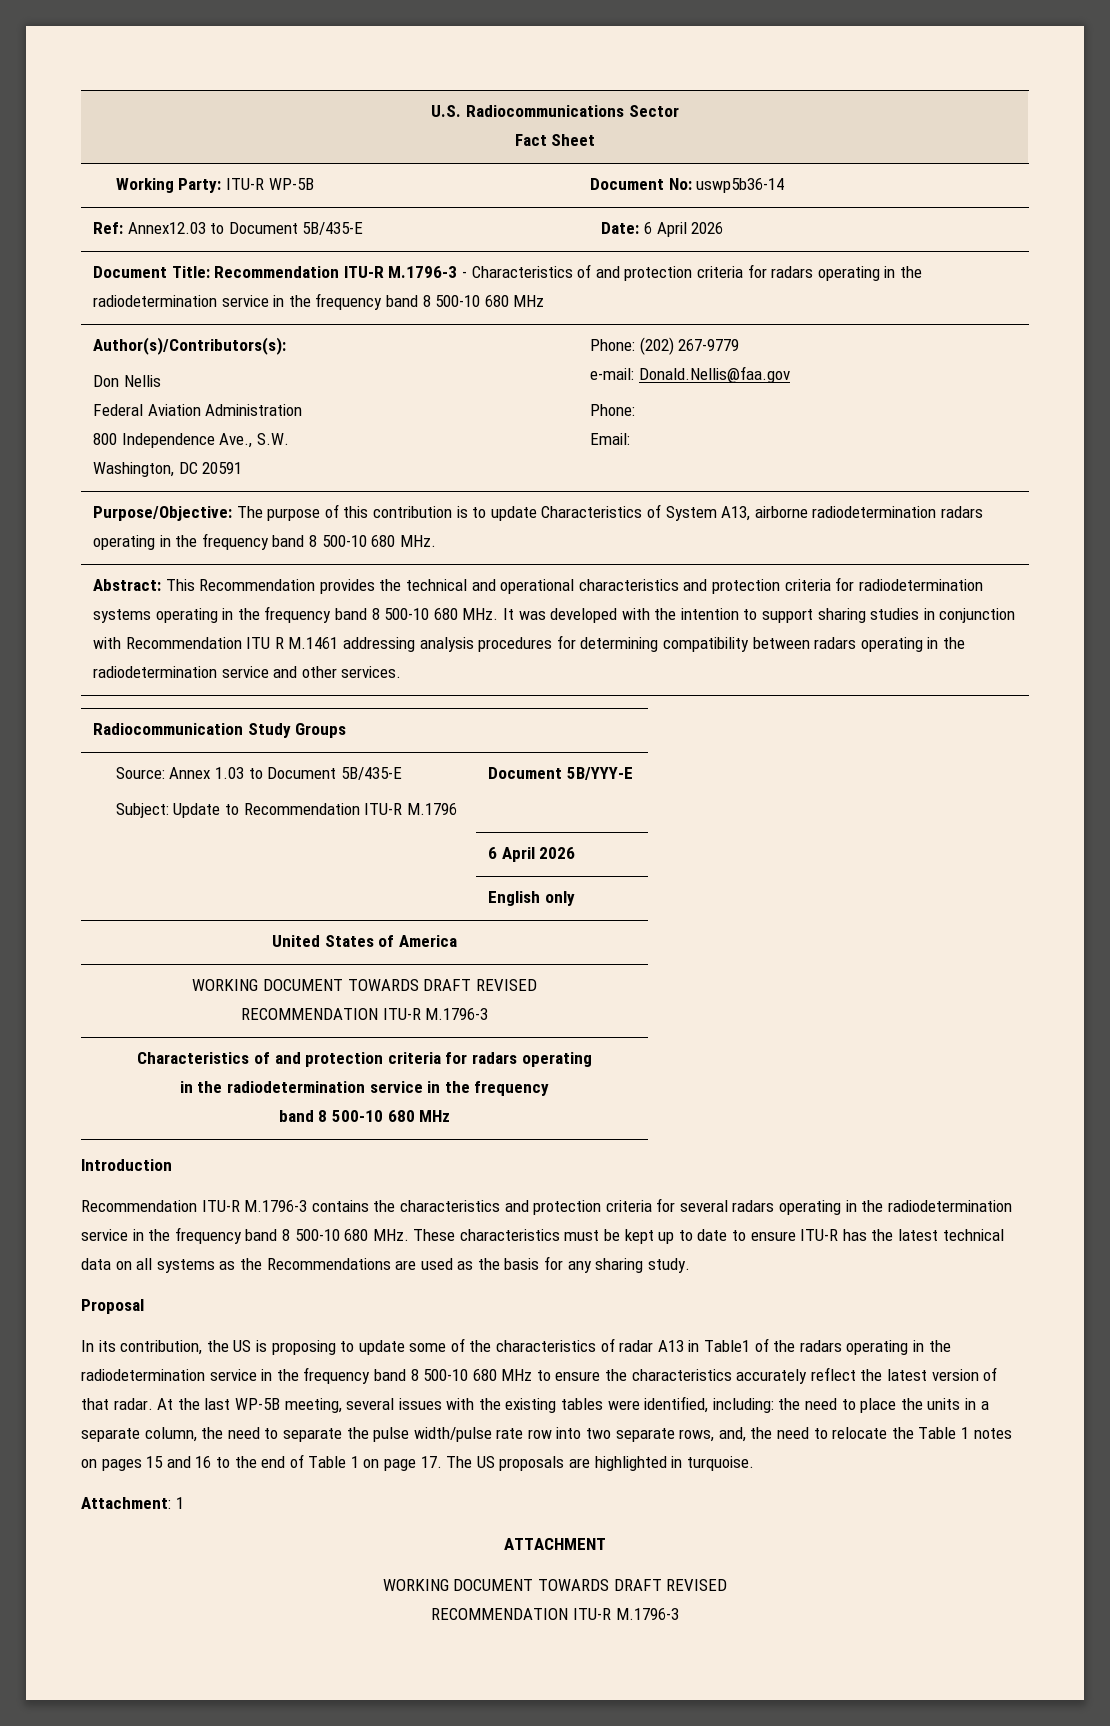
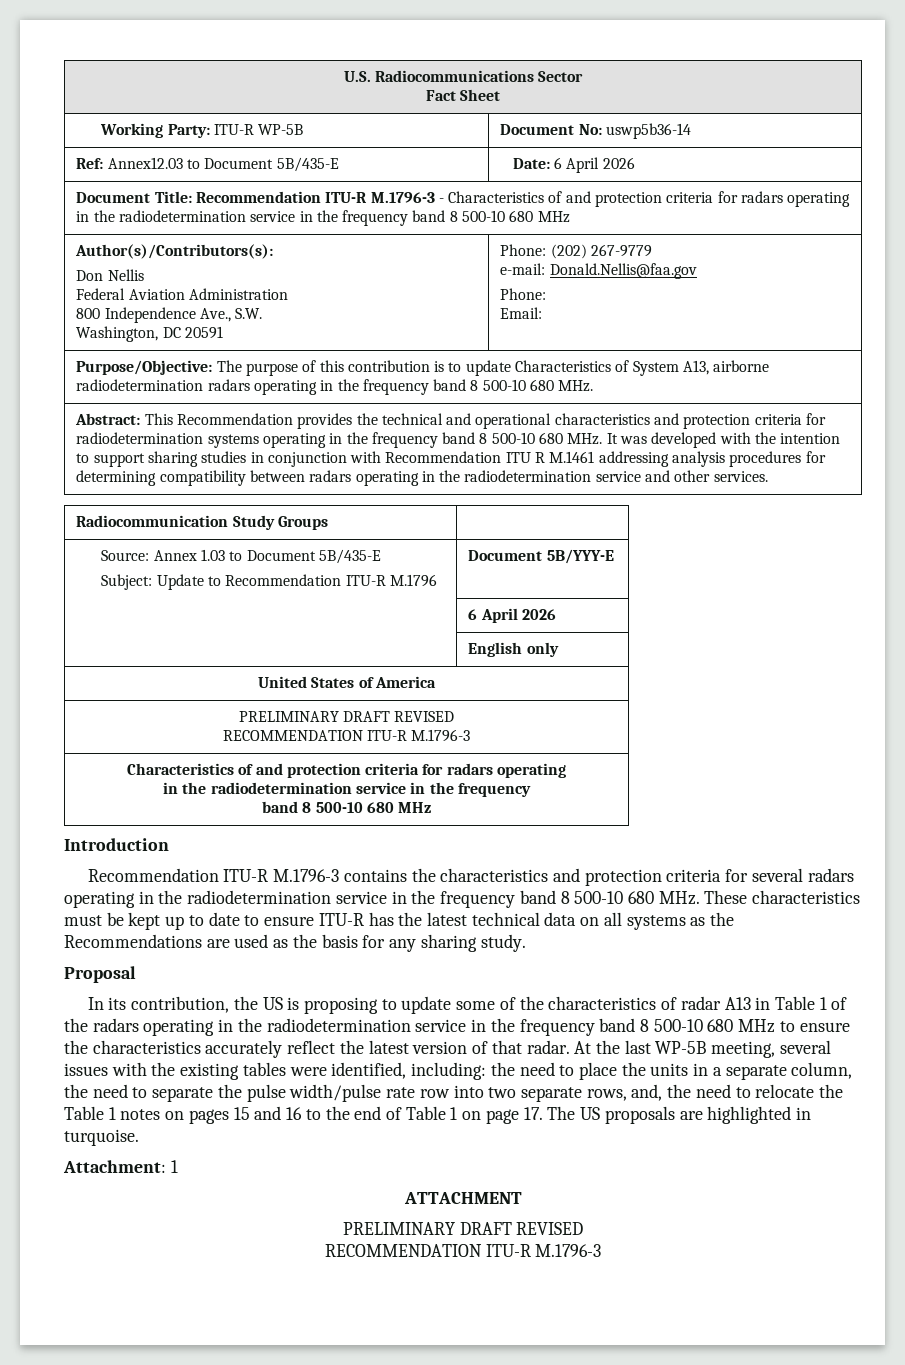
[192,979,419,991] WORKING DOCUMENT TOWARDS -> [238,711,339,722] PRELIMINARY
[704,1340,751,1352] Table1 -> [774,996,827,1010] Table 1
[382,1579,609,1591] WORKING DOCUMENT TOWARDS -> [342,1222,455,1235] PRELIMINARY

